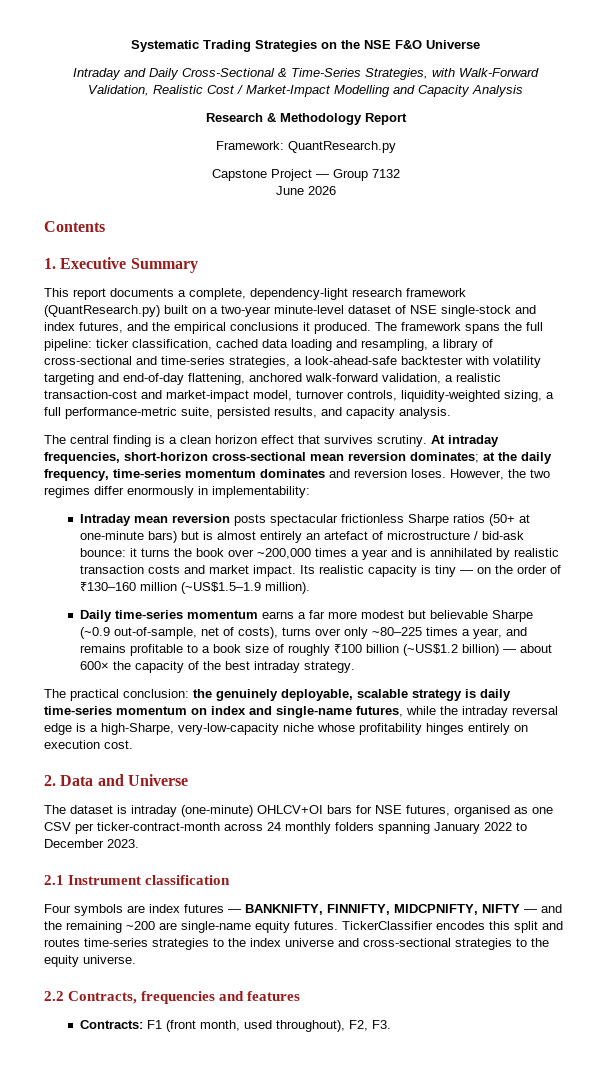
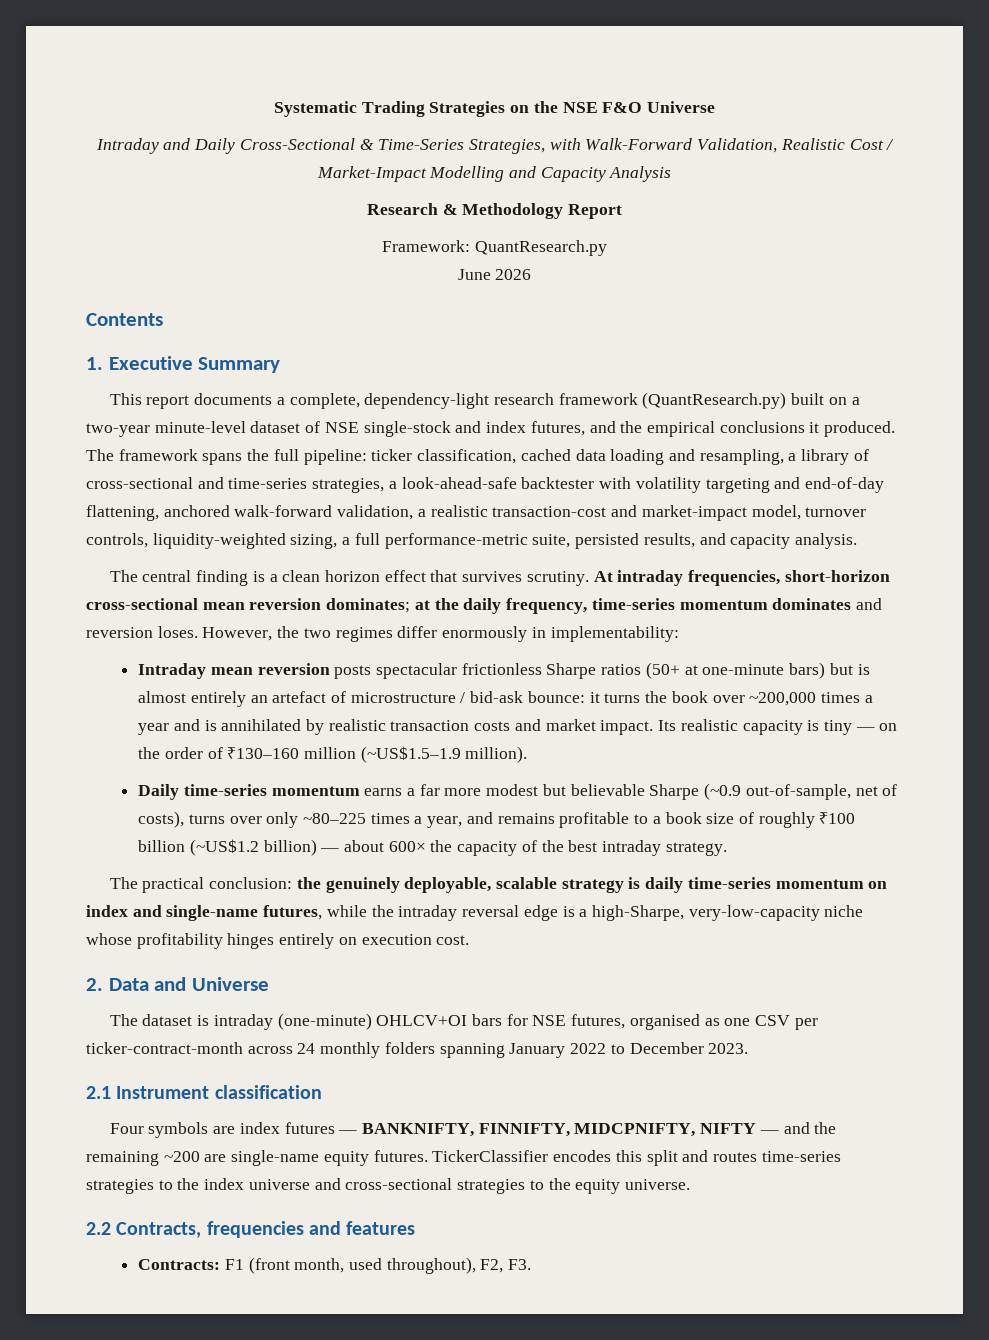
[211,169,400,181] // Capstone Project — Group 7132 -> (607, 248) none

